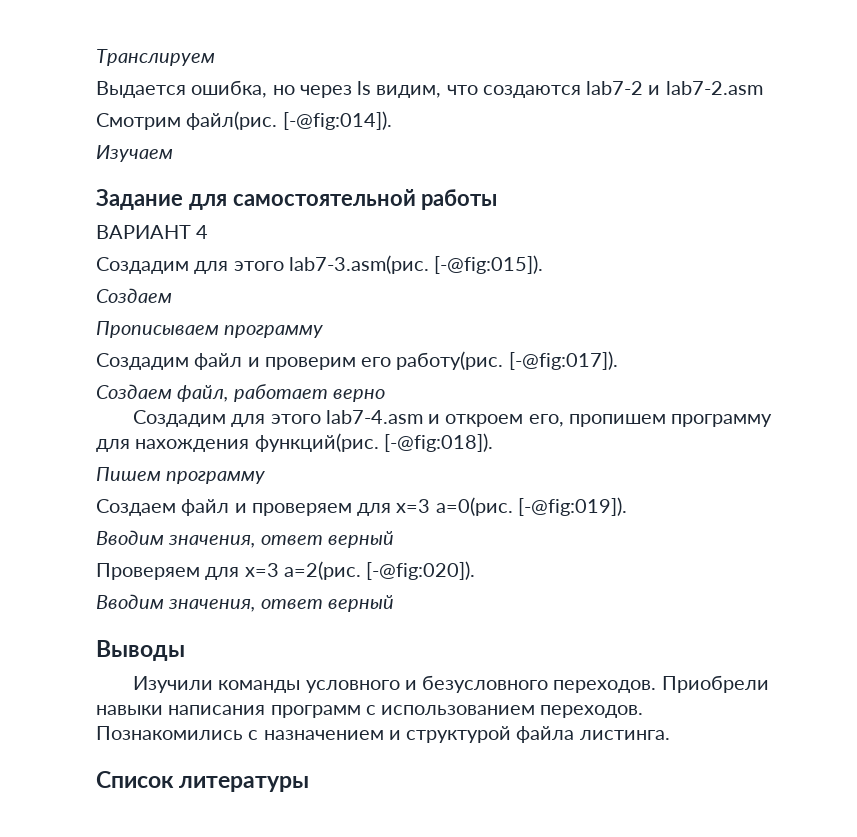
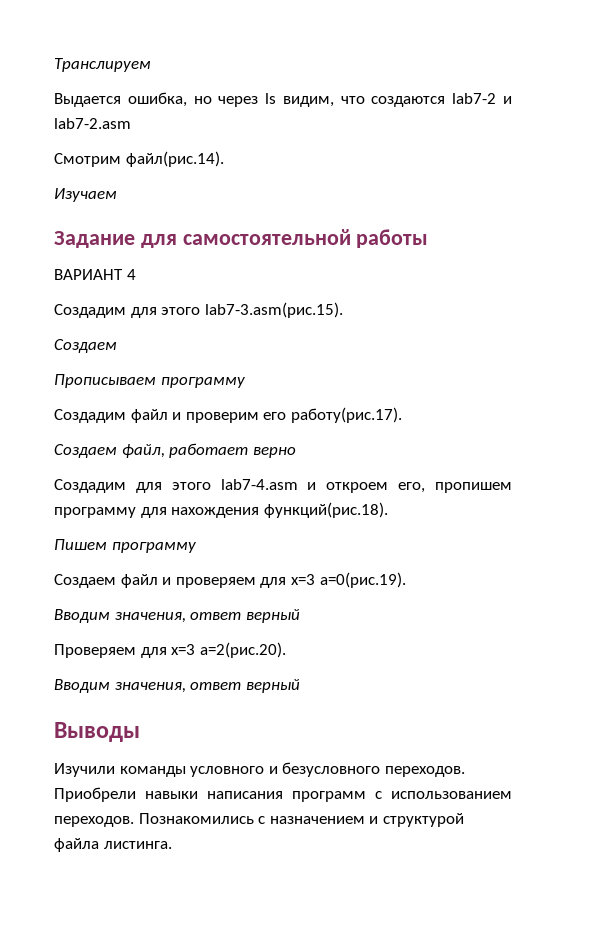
[186,111,392,130] файл(рис. [-@fig:014]). -> [125,151,224,167] файл(рис.14).
[288,255,544,274] lab7-3.asm(рис. [-@fig:015]). -> [204,302,343,318] lab7-3.asm(рис.15).
[396,351,618,370] работу(рис. [-@fig:017]). -> [290,407,402,423] работу(рис.17).
[254,433,493,452] функций(рис. [-@fig:018]). -> [263,502,388,518] функций(рис.18).
[435,497,627,516] а=0(рис. [-@fig:019]). -> [319,572,406,588] а=0(рис.19).
[283,561,476,580] а=2(рис. [-@fig:020]). -> [199,642,286,658] а=2(рис.20).
[96,771,310,792] // Список литературы -> (172, 845) none

